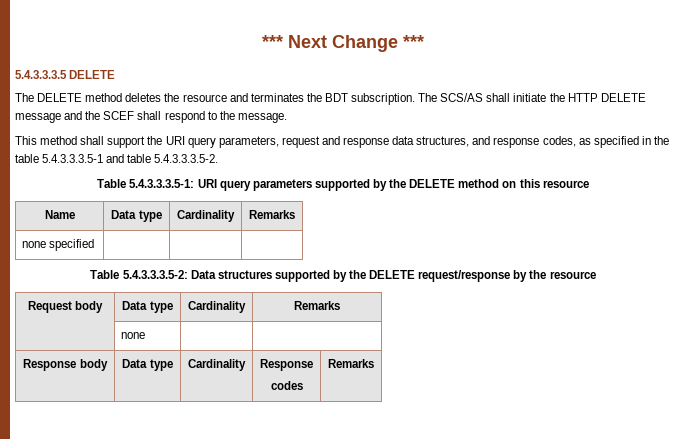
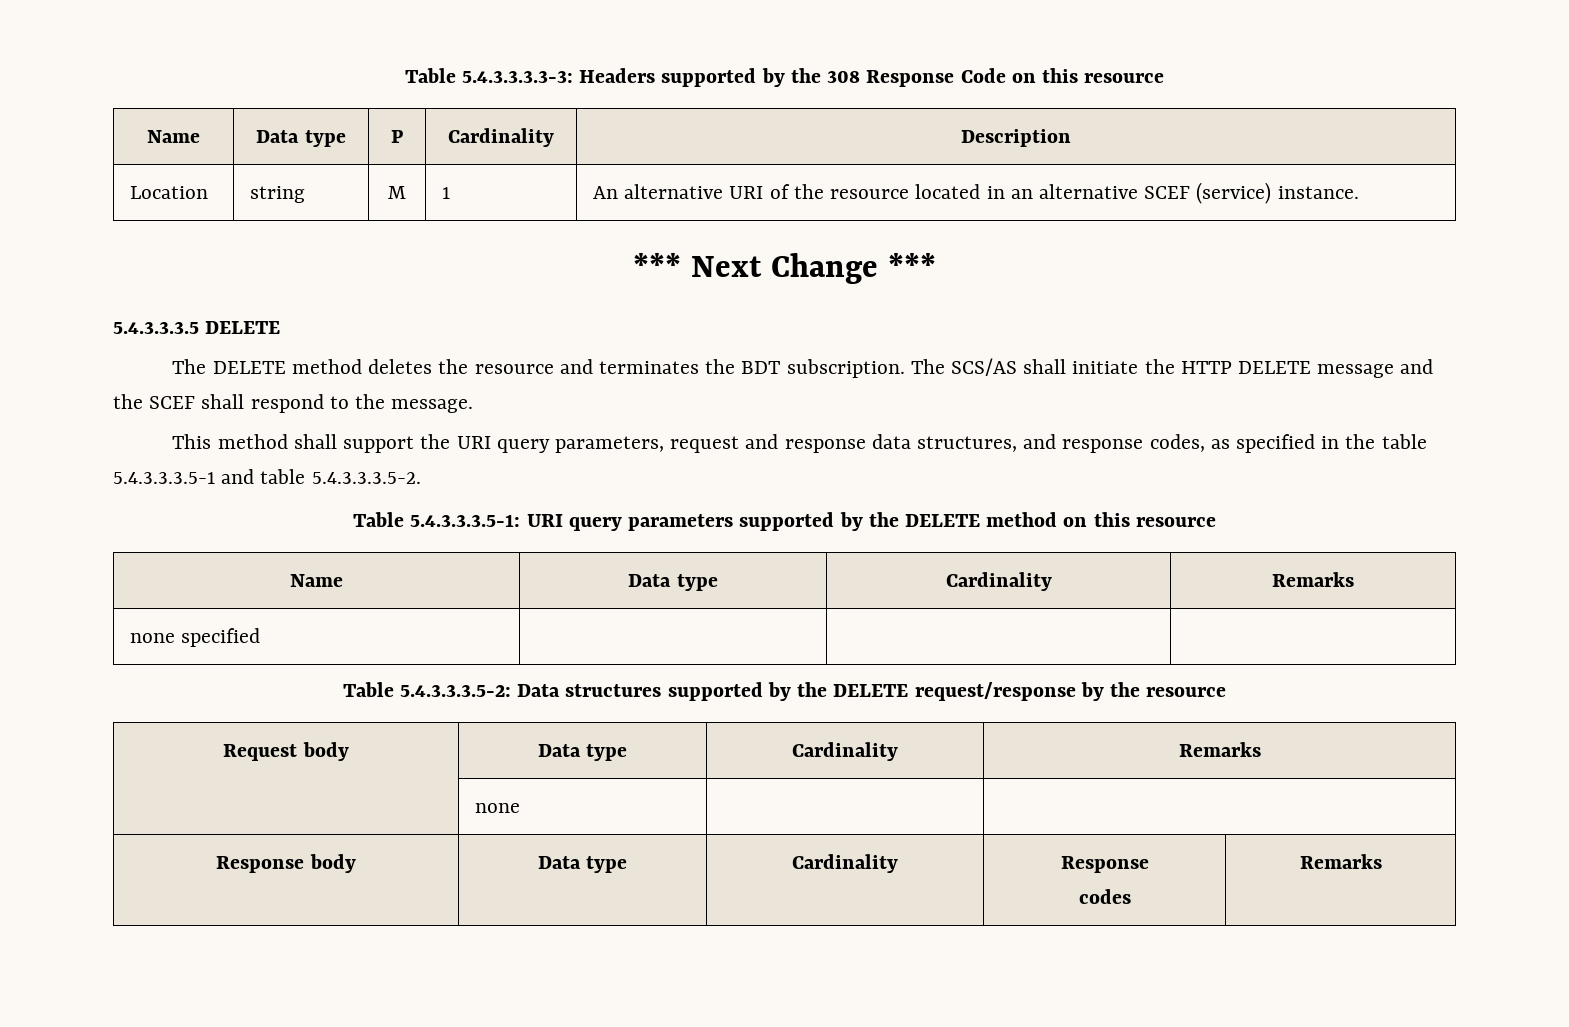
(262, 41) none -> [404,68,1165,87] [147,130,200,143] [256,130,346,147] [391,130,403,143] [448,128,554,147] [961,129,1071,147] [130,186,209,199] [250,186,306,203] [388,186,406,199] [442,187,451,199] [593,182,1359,204] Table 5.4.3.3.3.3-3: Headers supported by the 308 Response Code on this resource // Name | Data type | P | Cardinality | Description // Location | string | M | 1 | An alternative URI of the resource located in an alternative SCEF (service) instance. //

